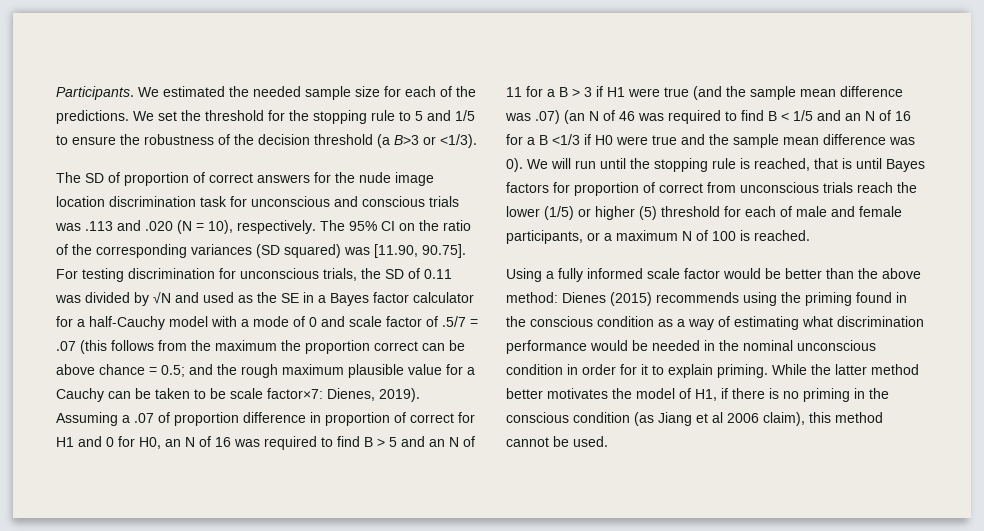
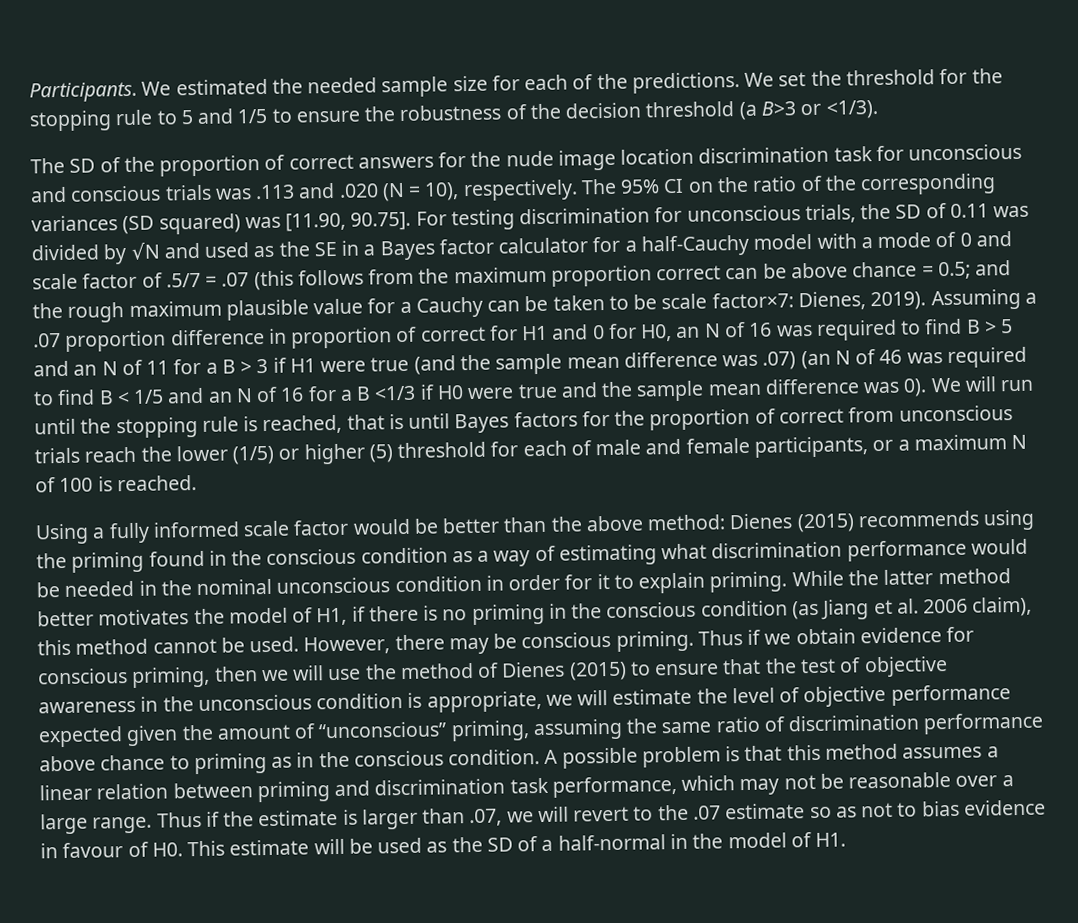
(120, 177) none -> [123,156,155,173] the
[281,340,301,351] the -> (547, 275) none
[158,412,170,423] of -> (61, 340) none
(570, 187) none -> [614,410,646,426] the
[712,412,723,423] al -> [896,598,919,614] al.
(608, 441) none -> [303,626,975,655] [37,656,948,688] [38,684,1011,714] [38,712,1045,748] [39,743,999,775] [39,771,1014,803] [40,799,1046,835] [40,832,847,859] However, there may be conscious priming. Thus if we obtain evidence for conscious priming, then we will use the method of Dienes (2015) to ensure that the test of objective awareness in the unconscious condition is appropriate, we will estimate the level of objective performance expected given the amount of “unconscious” priming, assuming the same ratio of discrimination performance above chance to priming as in the conscious condition. A possible problem is that this method assumes a linear relation between priming and discrimination task performance, which may not be reasonable over a large range. Thus if the estimate is larger than .07, we will revert to the .07 estimate so as not to bias evidence in favour of H0. This estimate will be used as the SD of a half-normal in the model of H1.

